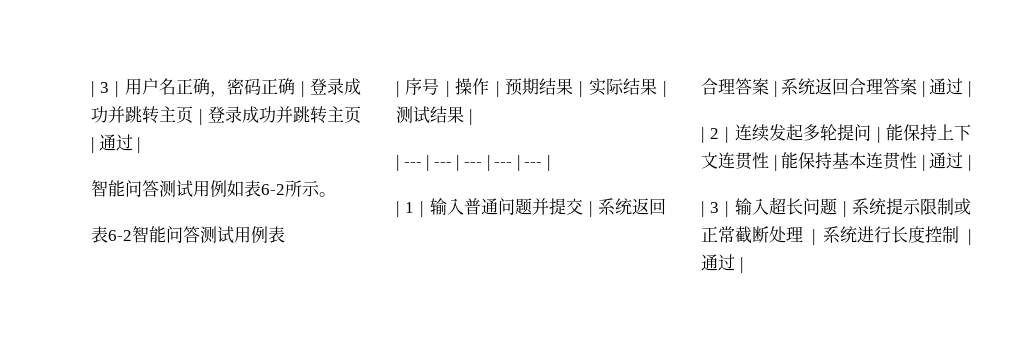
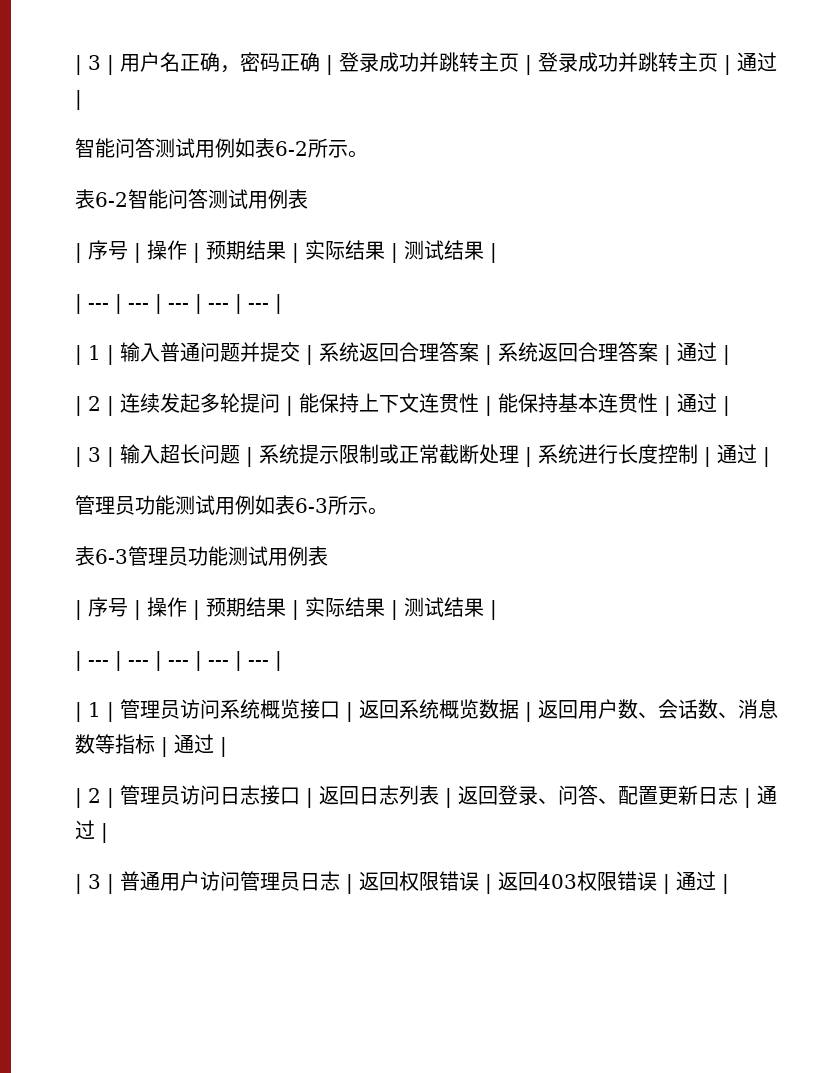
(743, 265) none -> [75,495,388,515] [75,546,328,566] [75,597,497,620] [75,651,282,671] [75,699,778,722] [75,734,227,757] [75,785,777,808] [75,820,108,843] [75,871,729,894] // 管理员功能测试用例如表6-3所示。 // 表6-3管理员功能测试用例表 // | 序号 | 操作 | 预期结果 | 实际结果 | 测试结果 | // | --- | --- | --- | --- | --- | // | 1 | 管理员访问系统概览接口 | 返回系统概览数据 | 返回用户数、会话数、消息数等指标 | 通过 | // | 2 | 管理员访问日志接口 | 返回日志列表 | 返回登录、问答、配置更新日志 | 通过 | // | 3 | 普通用户访问管理员日志 | 返回权限错误 | 返回403权限错误 | 通过 |

